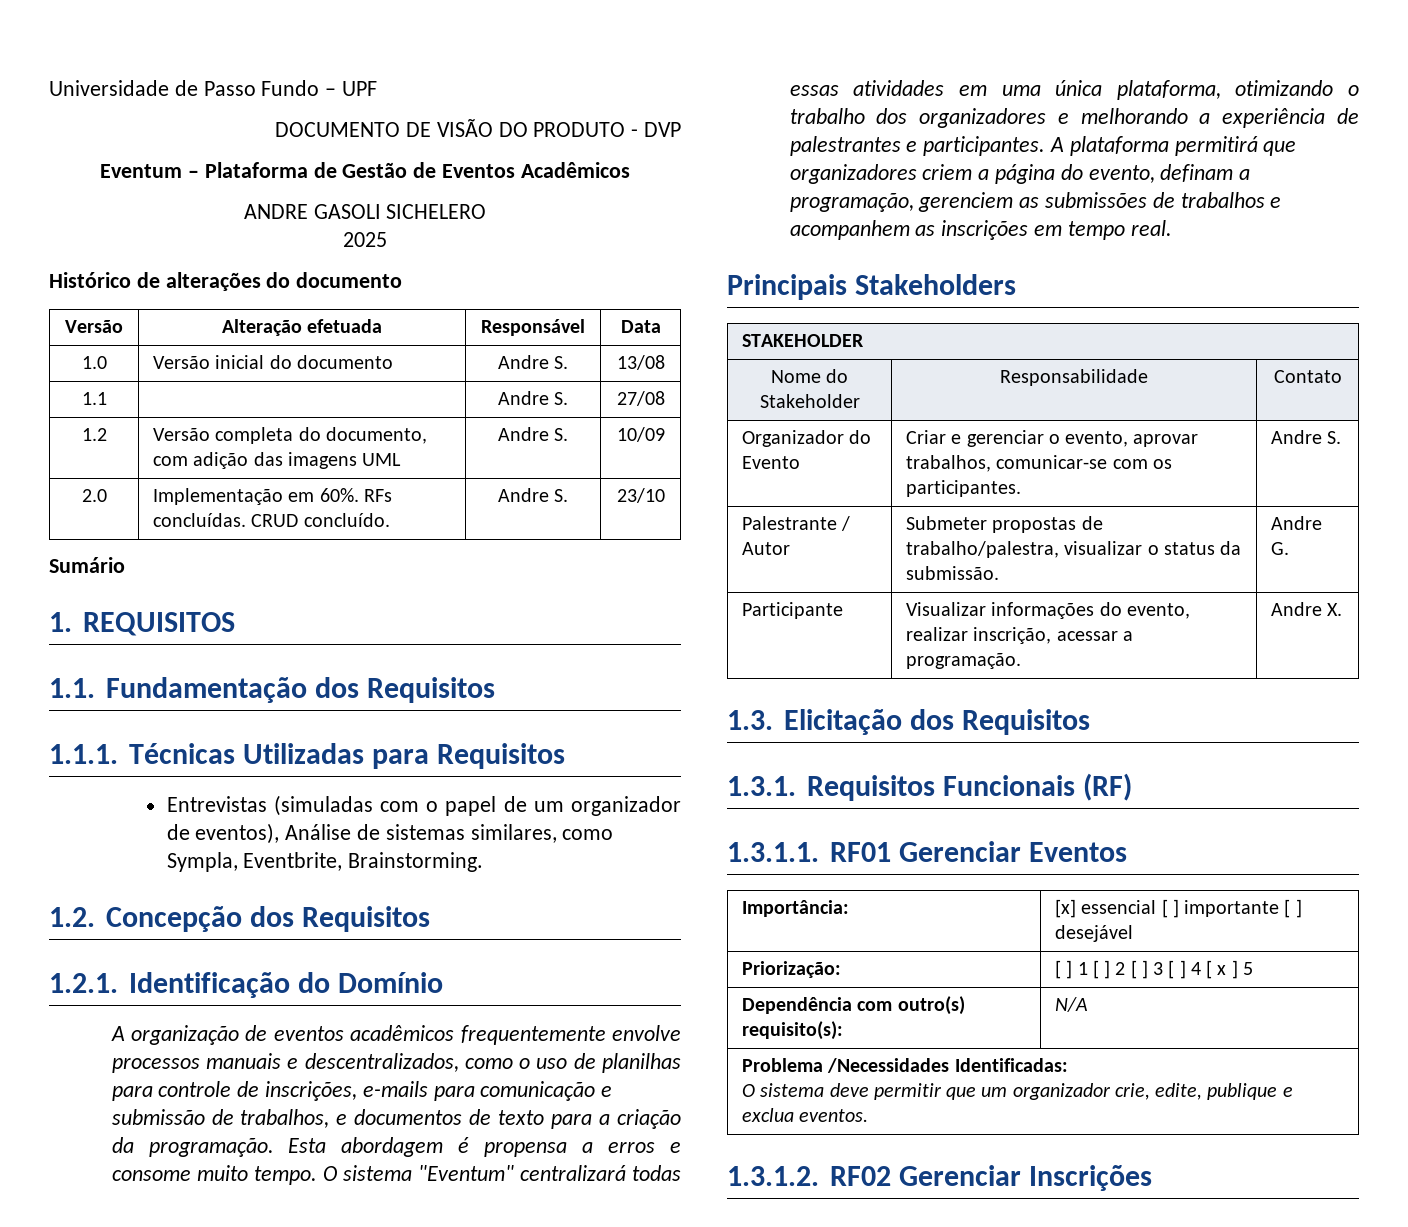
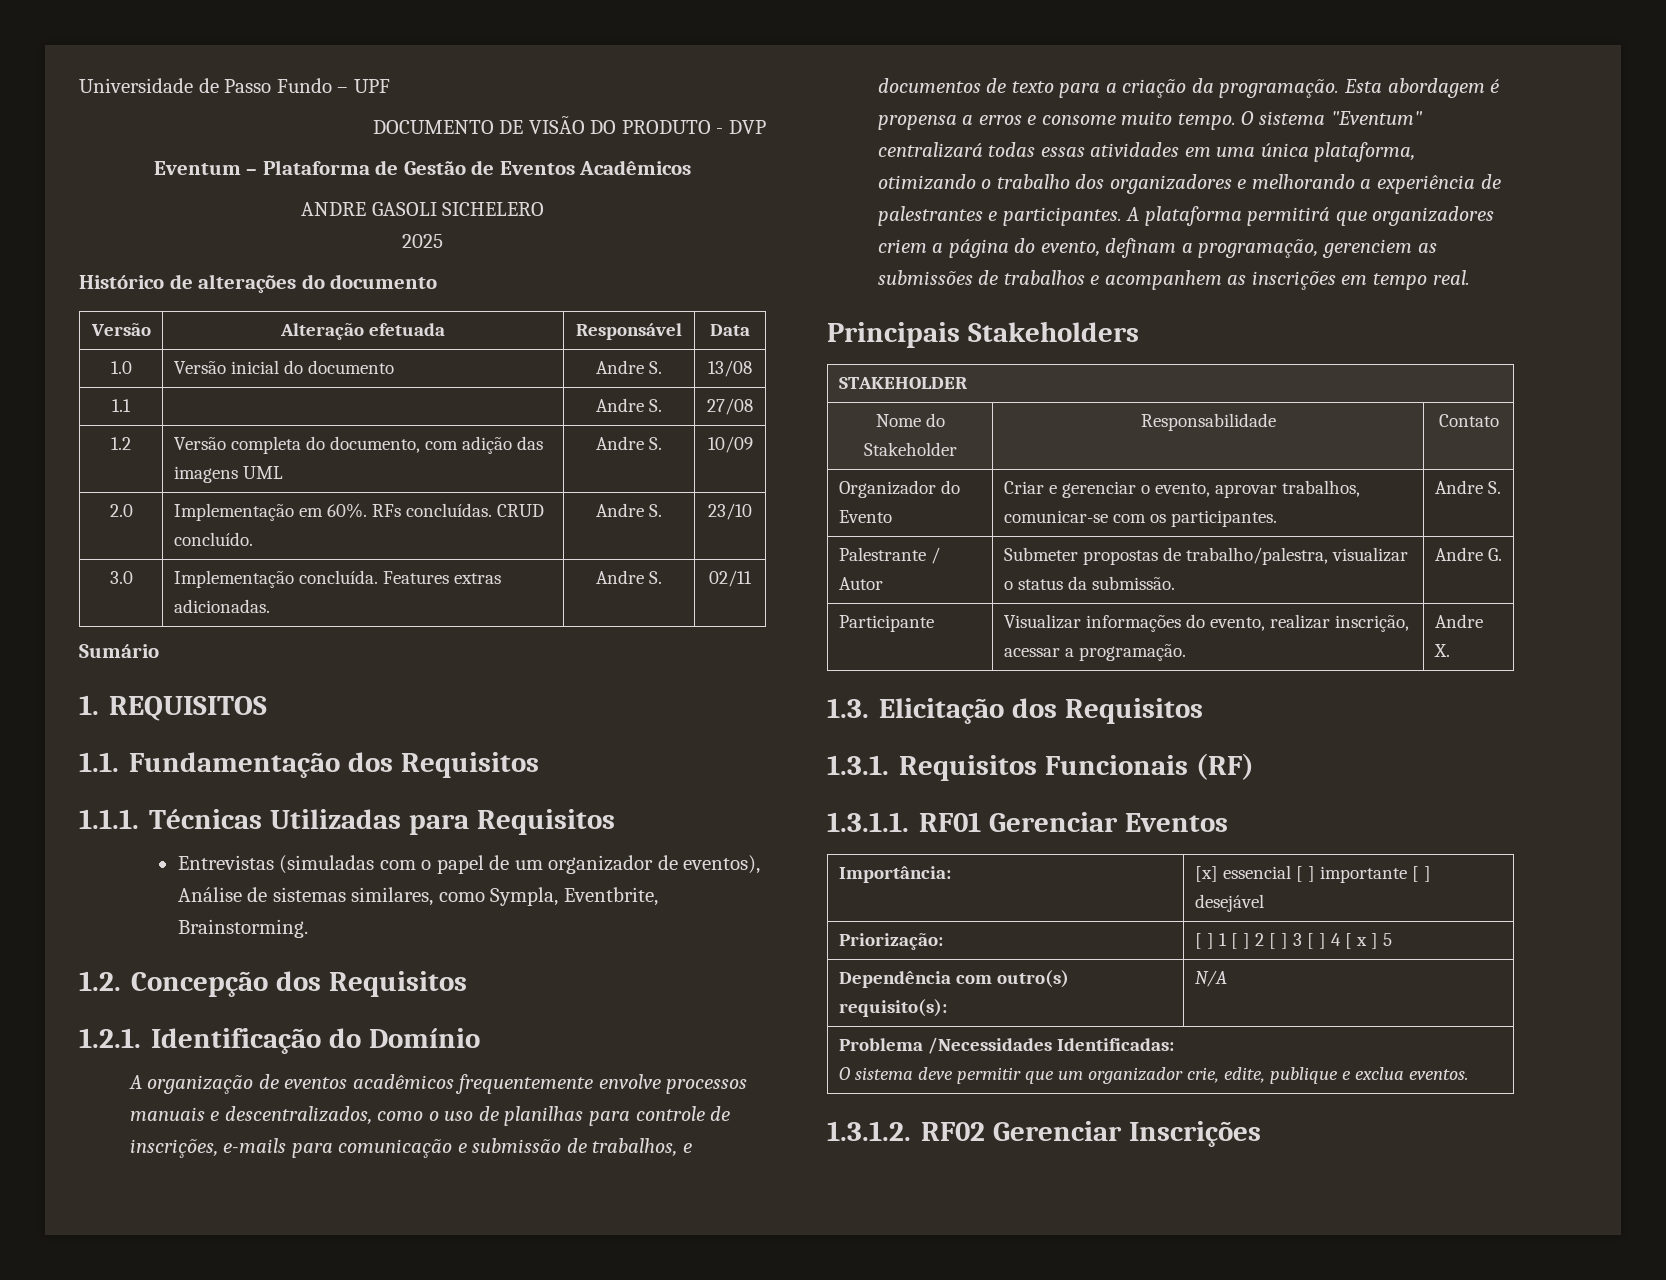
(665, 495) none -> [109,571,133,584] [173,570,501,588] [173,599,270,613] [596,570,662,584] [709,570,752,587] // 3.0 | Implementação concluída. Features extras adicionadas. | Andre S. | 02/11

